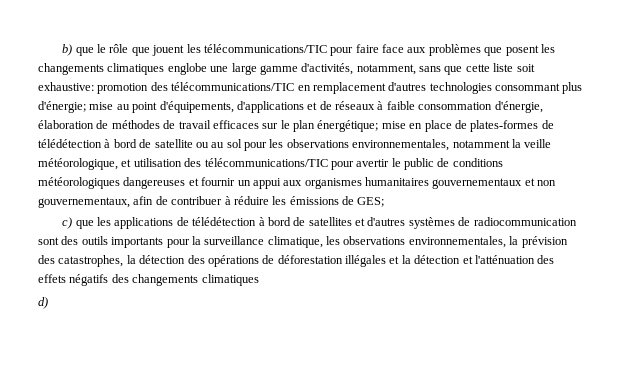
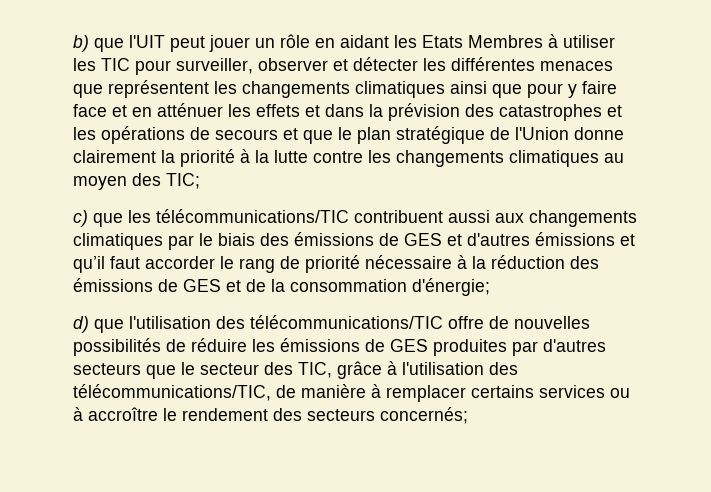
[97,44,555,56] [38,63,535,75] [38,82,583,94] [38,101,543,113] [38,120,554,132] [38,139,552,151] [38,158,503,170] [38,177,557,189] [38,196,385,208] [62,217,577,229] [38,236,568,248] [38,255,555,267] [38,274,259,286] [38,297,48,309] le rôle que jouent les télécommunications/TIC pour faire face aux problèmes que posent les changements climatiques englobe une large gamme d'activités, notamment, sans que cette liste soit exhaustive: promotion des télécommunications/TIC en remplacement d'autres technologies consommant plus d'énergie; mise au point d'équipements, d'applications et de réseaux à faible consommation d'énergie, élaboration de méthodes de travail efficaces sur le plan énergétique; mise en place de plates-formes de télédétection à bord de satellite ou au sol pour les observations environnementales, notamment la veille météorologique, et utilisation des télécommunications/TIC pour avertir le public de conditions météorologiques dangereuses et fournir un appui aux organismes humanitaires gouvernementaux et non gouvernementaux, afin de contribuer à réduire les émissions de GES; // c) que les applications de télédétection à bord de satellites et d'autres systèmes de radiocommunication sont des outils importants pour la surveillance climatique, les observations environnementales, la prévision des catastrophes, la détection des opérations de déforestation illégales et la détection et l'atténuation des effets négatifs des changements climatiques // d) -> [129,34,615,52] [73,57,613,75] [73,80,617,98] [73,103,622,121] [73,126,624,144] [73,149,624,167] [73,173,200,190] [73,209,637,227] [73,232,635,250] [73,255,599,273] [73,278,490,296] [73,315,590,333] [73,338,606,356] [73,361,518,379] [73,384,630,402] [73,407,468,424] l'UIT peut jouer un rôle en aidant les Etats Membres à utiliser les TIC pour surveiller, observer et détecter les différentes menaces que représentent les changements climatiques ainsi que pour y faire face et en atténuer les effets et dans la prévision des catastrophes et les opérations de secours et que le plan stratégique de l'Union donne clairement la priorité à la lutte contre les changements climatiques au moyen des TIC; // c) que les télécommunications/TIC contribuent aussi aux changements climatiques par le biais des émissions de GES et d'autres émissions et qu’il faut accorder le rang de priorité nécessaire à la réduction des émissions de GES et de la consommation d'énergie; // d) que l'utilisation des télécommunications/TIC offre de nouvelles possibilités de réduire les émissions de GES produites par d'autres secteurs que le secteur des TIC, grâce à l'utilisation des télécommunications/TIC, de manière à remplacer certains services ou à accroître le rendement des secteurs concernés;

